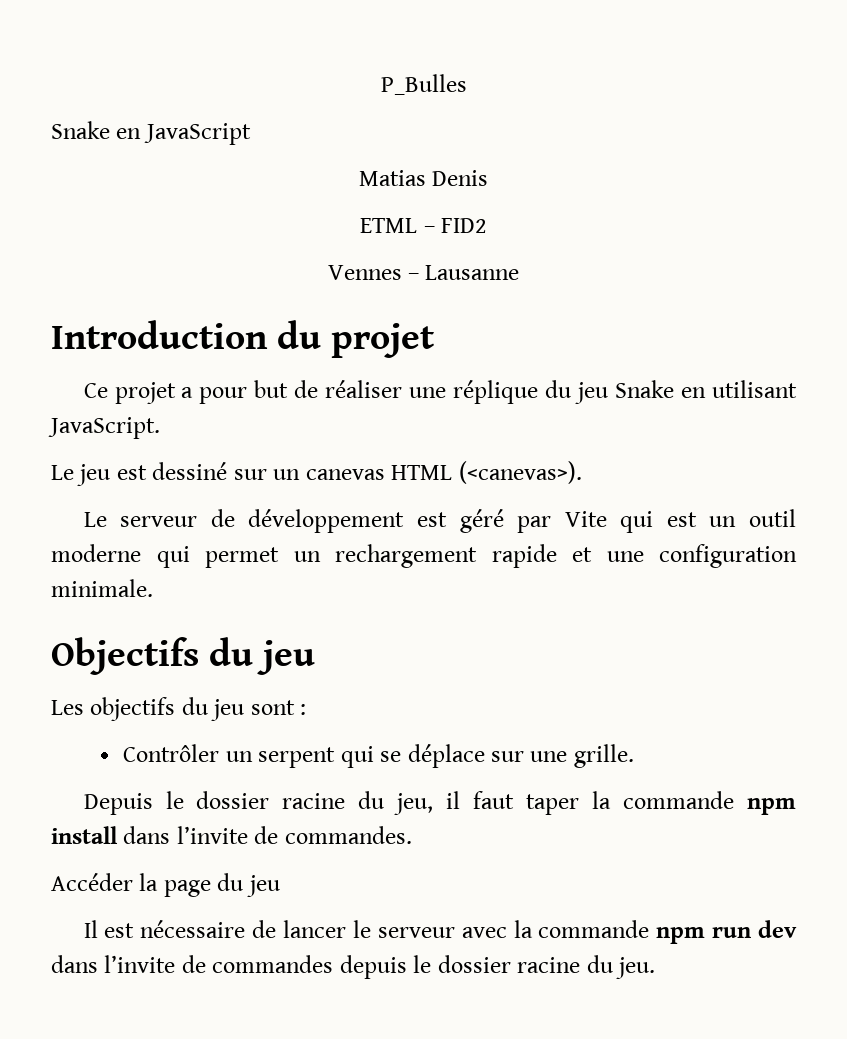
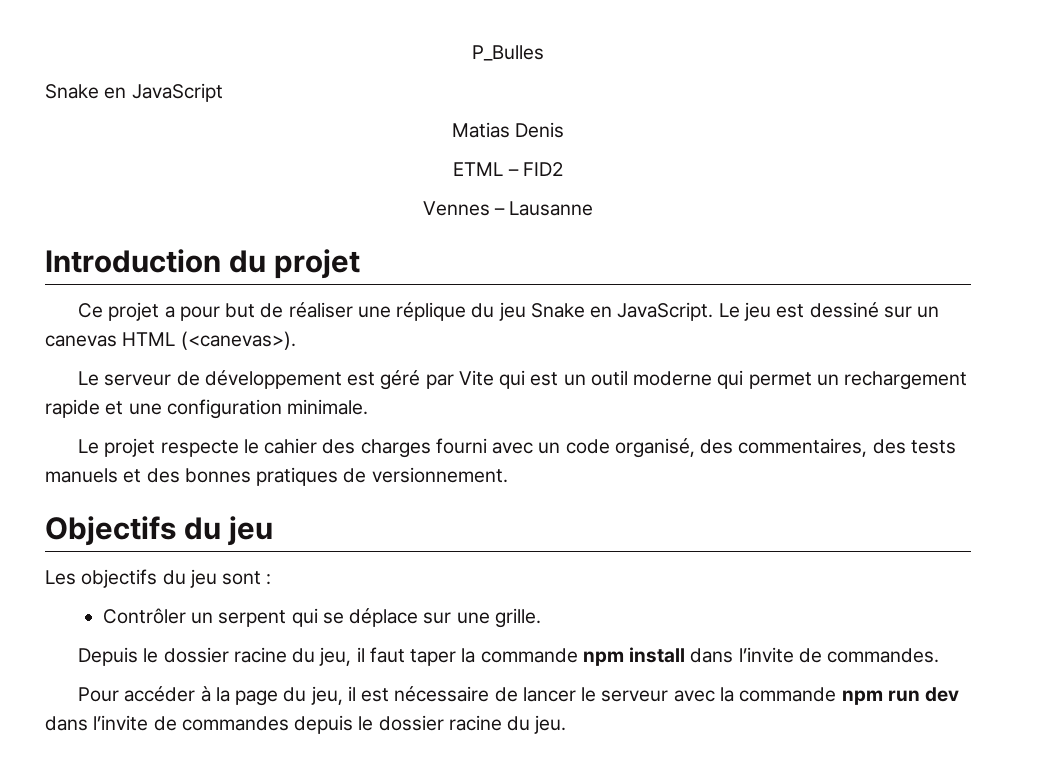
[712,380,797,398] utilisant -> (613, 312) none
(160, 428) // -> (714, 311) none
(153, 588) none -> [78,438,957,458] [45,467,508,486] // Le projet respecte le cahier des charges fourni avec un code organisé, des commentaires, des tests manuels et des bonnes pratiques de versionnement.
[51,873,133,891] Accéder -> [78,686,211,702] Pour accéder à
[246,875,280,897] [83,920,98,938] jeu // Il -> [310,686,356,705] jeu, il

